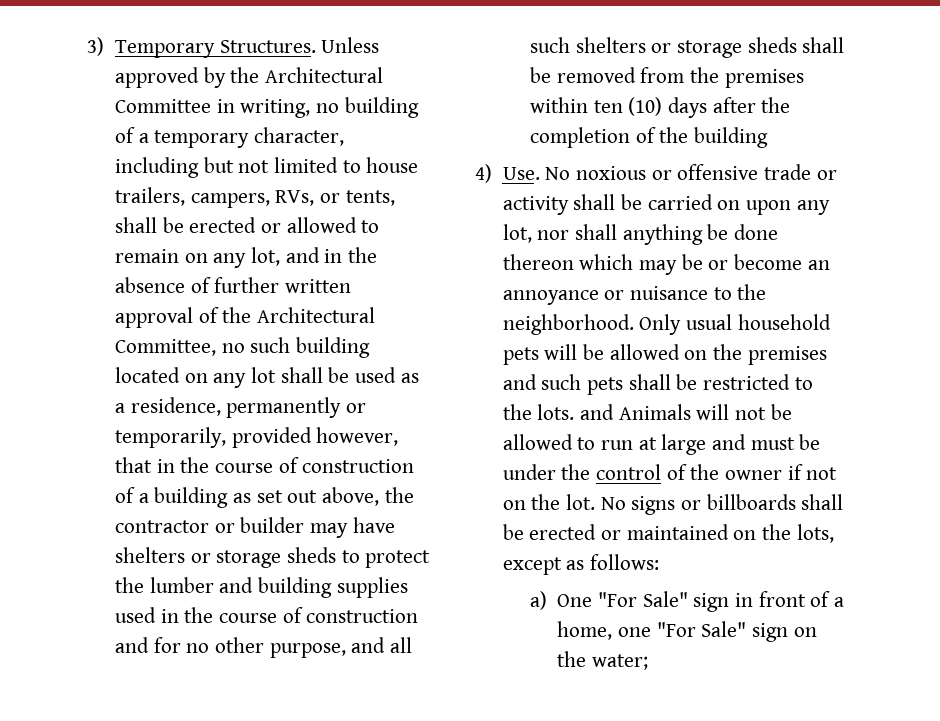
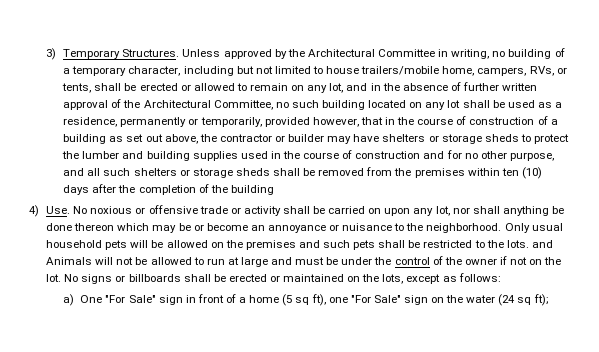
[114,187,185,206] trailers, -> [361,66,475,76] trailers/mobile home,
[557,621,613,640] home, -> [249,294,326,306] home (5 sq ft),
[591,654,648,670] water; -> [466,294,549,306] water (24 sq ft);

